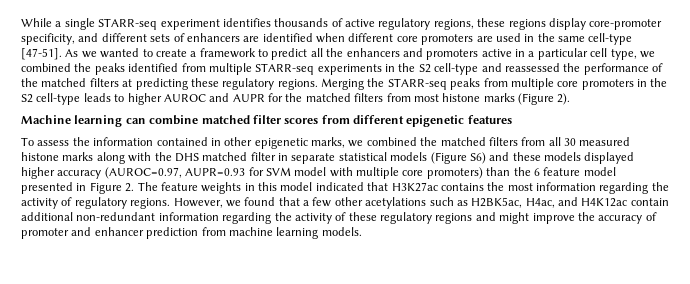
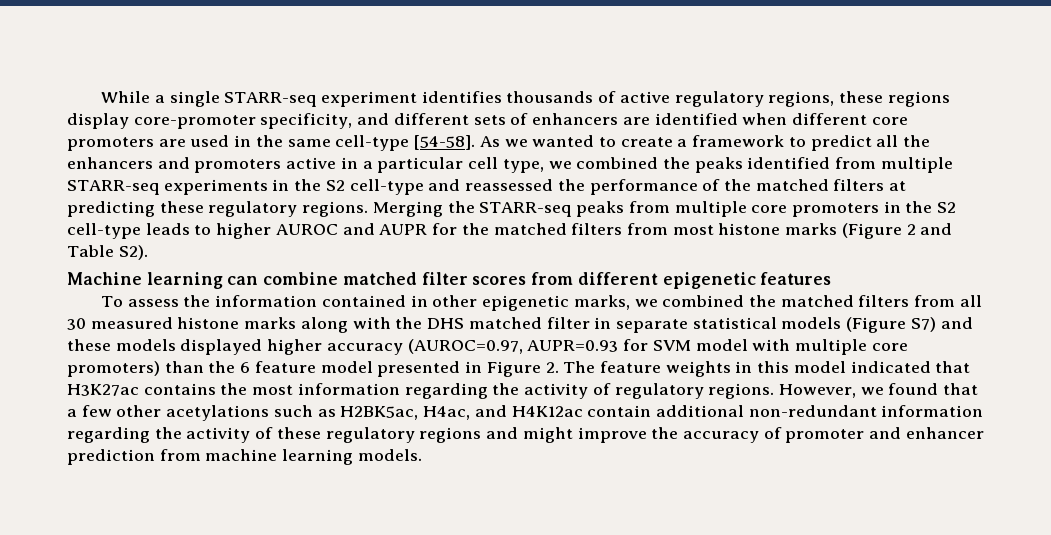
[21,48,62,60] [47-51]. -> [414,135,476,150] [54-58].
[557,93,571,105] 2). -> [906,223,953,235] [67,245,148,260] 2 and Table S2).
[469,152,486,164] S6) -> [910,317,936,332] S7)

